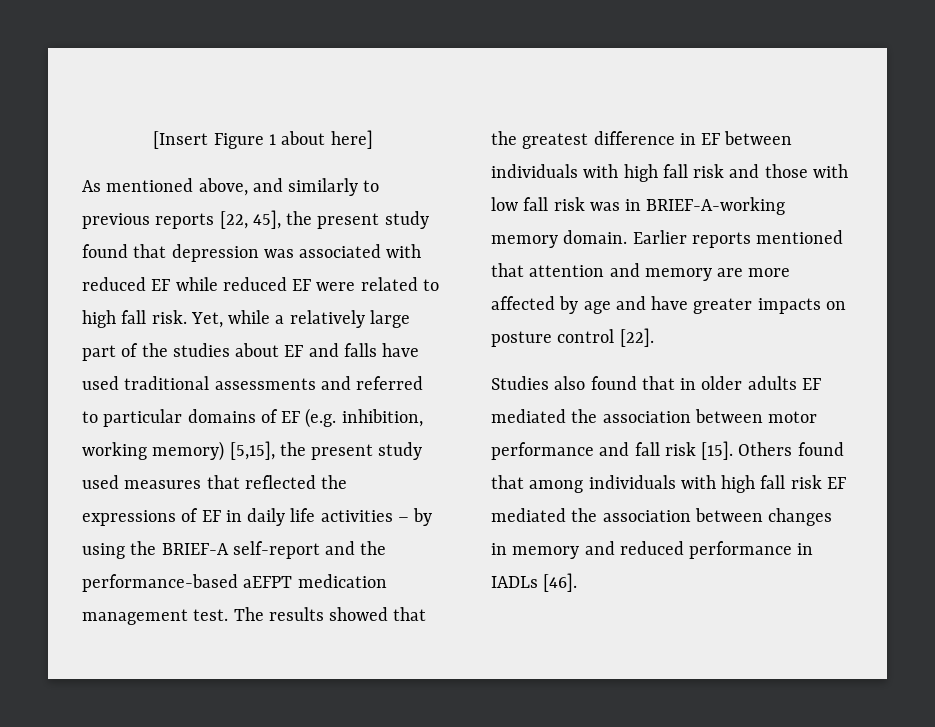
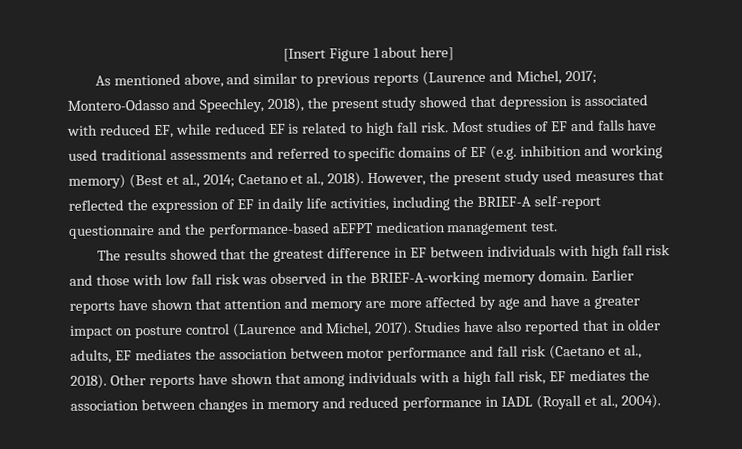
[288,178,359,196] similarly -> [253,72,298,85] similar
[219,210,429,229] [82,244,128,258] [22, 45], the present study found -> [421,70,597,86] [67,96,468,113] (Laurence and Michel, 2017; Montero-Odasso and Speechley, 2018), the present study showed
[263,249,294,258] was -> [570,95,582,107] is
[151,279,171,291] EF -> [153,124,174,139] EF,
[316,282,356,291] were -> [288,123,300,134] is
[190,310,410,328] [82,343,280,361] Yet, while a relatively large part of the studies about -> [451,120,549,133] Most studies of
[103,409,183,427] particular -> [348,147,396,162] specific
[341,409,423,427] [82,441,275,461] inhibition, working memory) [5,15], -> [520,144,663,159] [68,172,427,189] inhibition and working memory) (Best et al., 2014; Caetano et al., 2018). However,
[82,510,176,526] expressions -> [150,199,219,214] expression
[320,508,433,526] [82,543,125,559] activities – by using -> [330,196,451,212] activities, including
(320, 550) none -> [68,225,155,239] questionnaire
(229, 615) none -> (559, 227) //
[625,199,642,211] in -> [270,272,368,284] observed in the
[756,230,844,244] mentioned -> [117,298,193,311] have shown
[693,298,846,314] [491,328,654,347] [491,376,821,390] [491,409,566,423] greater impacts on posture control [22]. // Studies also found that in older adults EF mediated -> [582,296,640,309] [69,319,661,339] [70,348,192,364] a greater impact on posture control (Laurence and Michel, 2017). Studies have also reported that in older adults, EF mediates
[701,441,844,460] [15]. Others found -> [549,344,642,360] [70,372,273,389] (Caetano et al., 2018). Other reports have shown
[721,475,846,493] [491,508,566,522] high fall risk EF mediated -> [452,369,626,386] a high fall risk, EF mediates
[491,573,578,592] IADLs [46]. -> [501,394,661,410] IADL (Royall et al., 2004).

